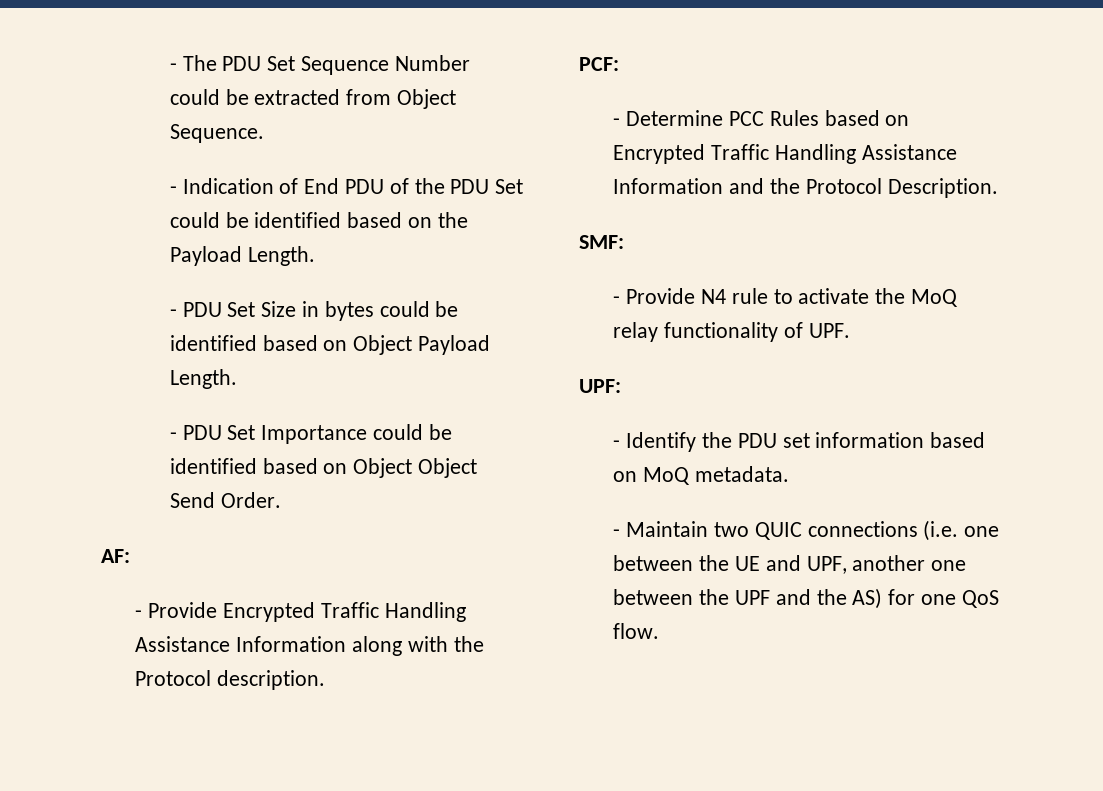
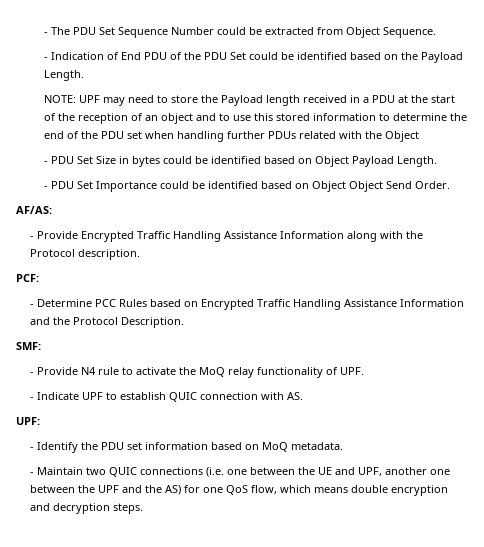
(315, 256) none -> [43,95,455,106] [43,113,467,124] [43,131,419,142] // NOTE: UPF may need to store the Payload length received in a PDU at the start of the reception of an object and to use this stored information to determine the end of the PDU set when handling further PDUs related with the Object
[101,549,130,563] AF: -> [16,206,52,214] AF/AS:
(850, 330) none -> [29,392,303,402] // - Indicate UPF to establish QUIC connection with AS.
[613,623,660,639] flow. -> [250,485,448,496] [29,503,143,514] flow, which means double encryption and decryption steps.

